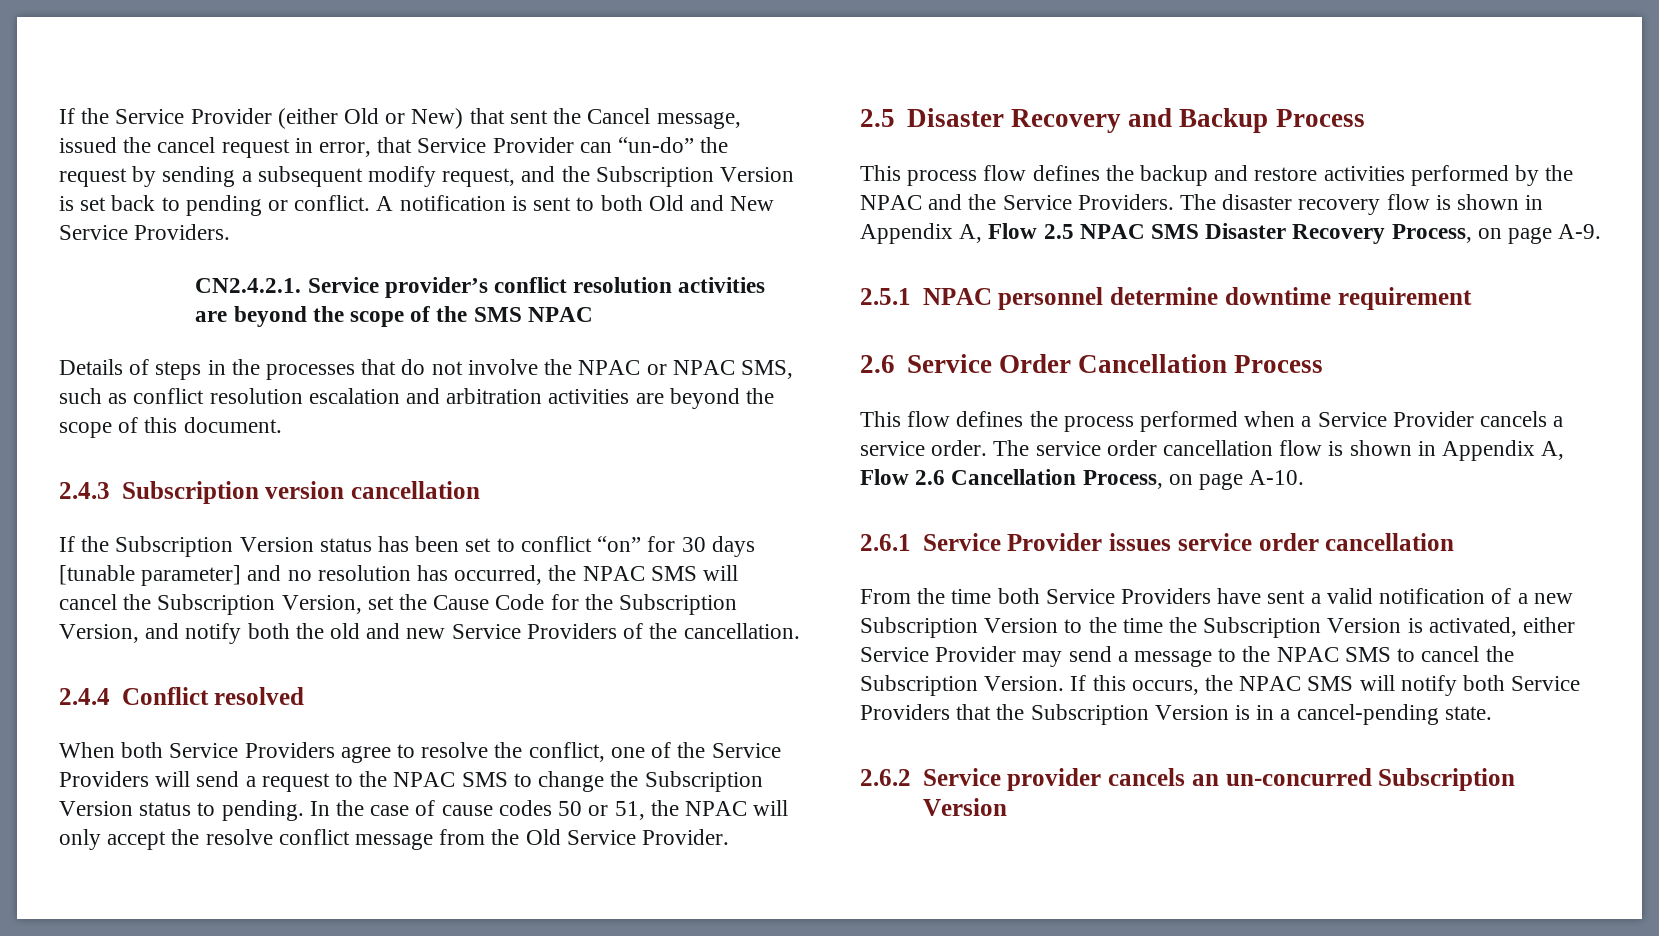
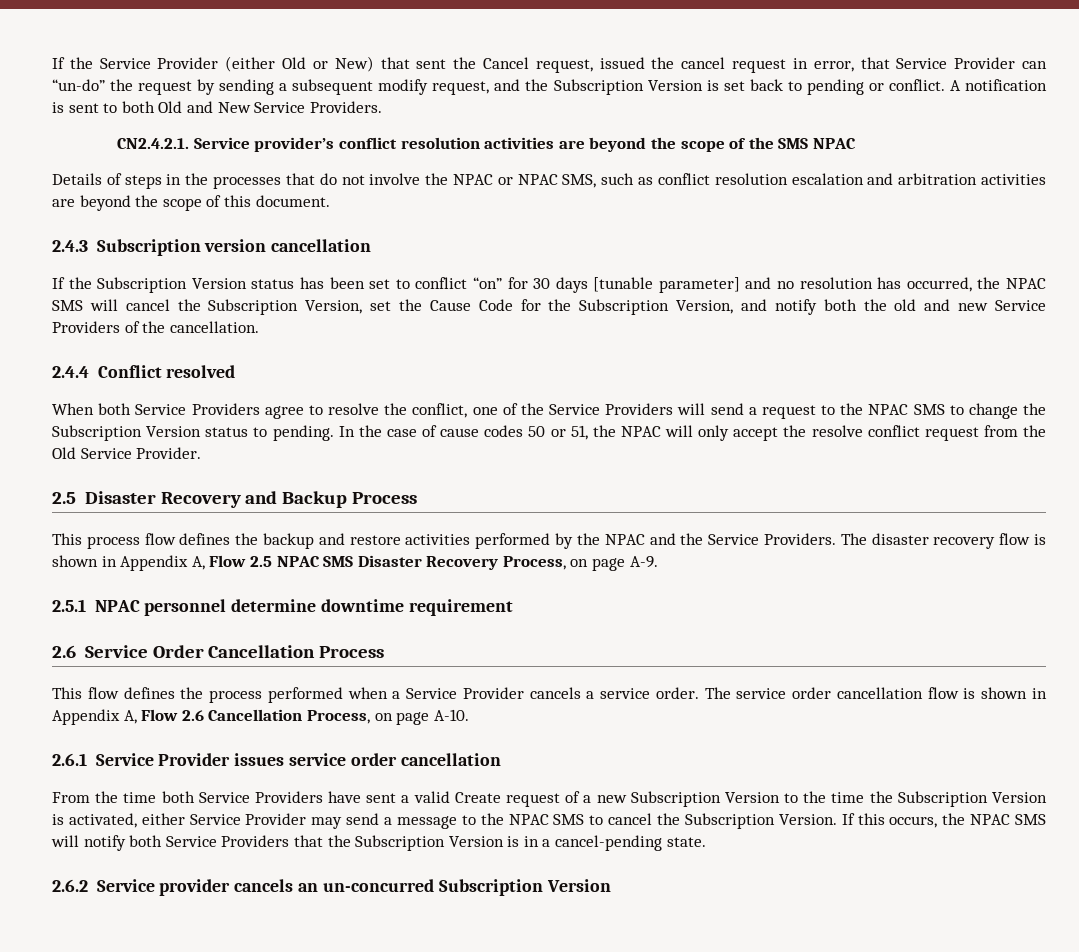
[656,112,741,129] message, -> [535,59,593,73] request,
[355,833,434,850] message -> [924,427,979,441] request
[1379,588,1486,604] notification -> [454,792,560,807] Create request

